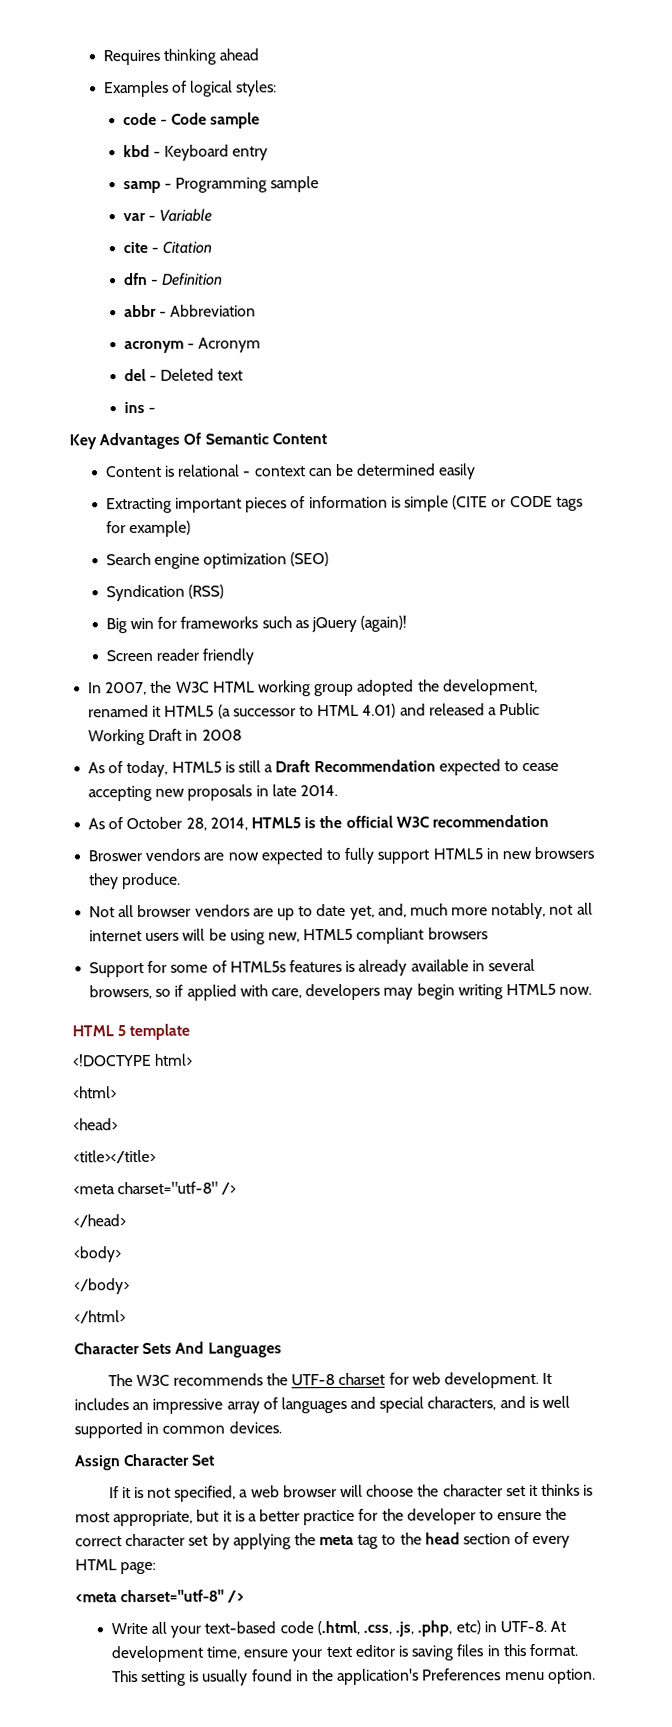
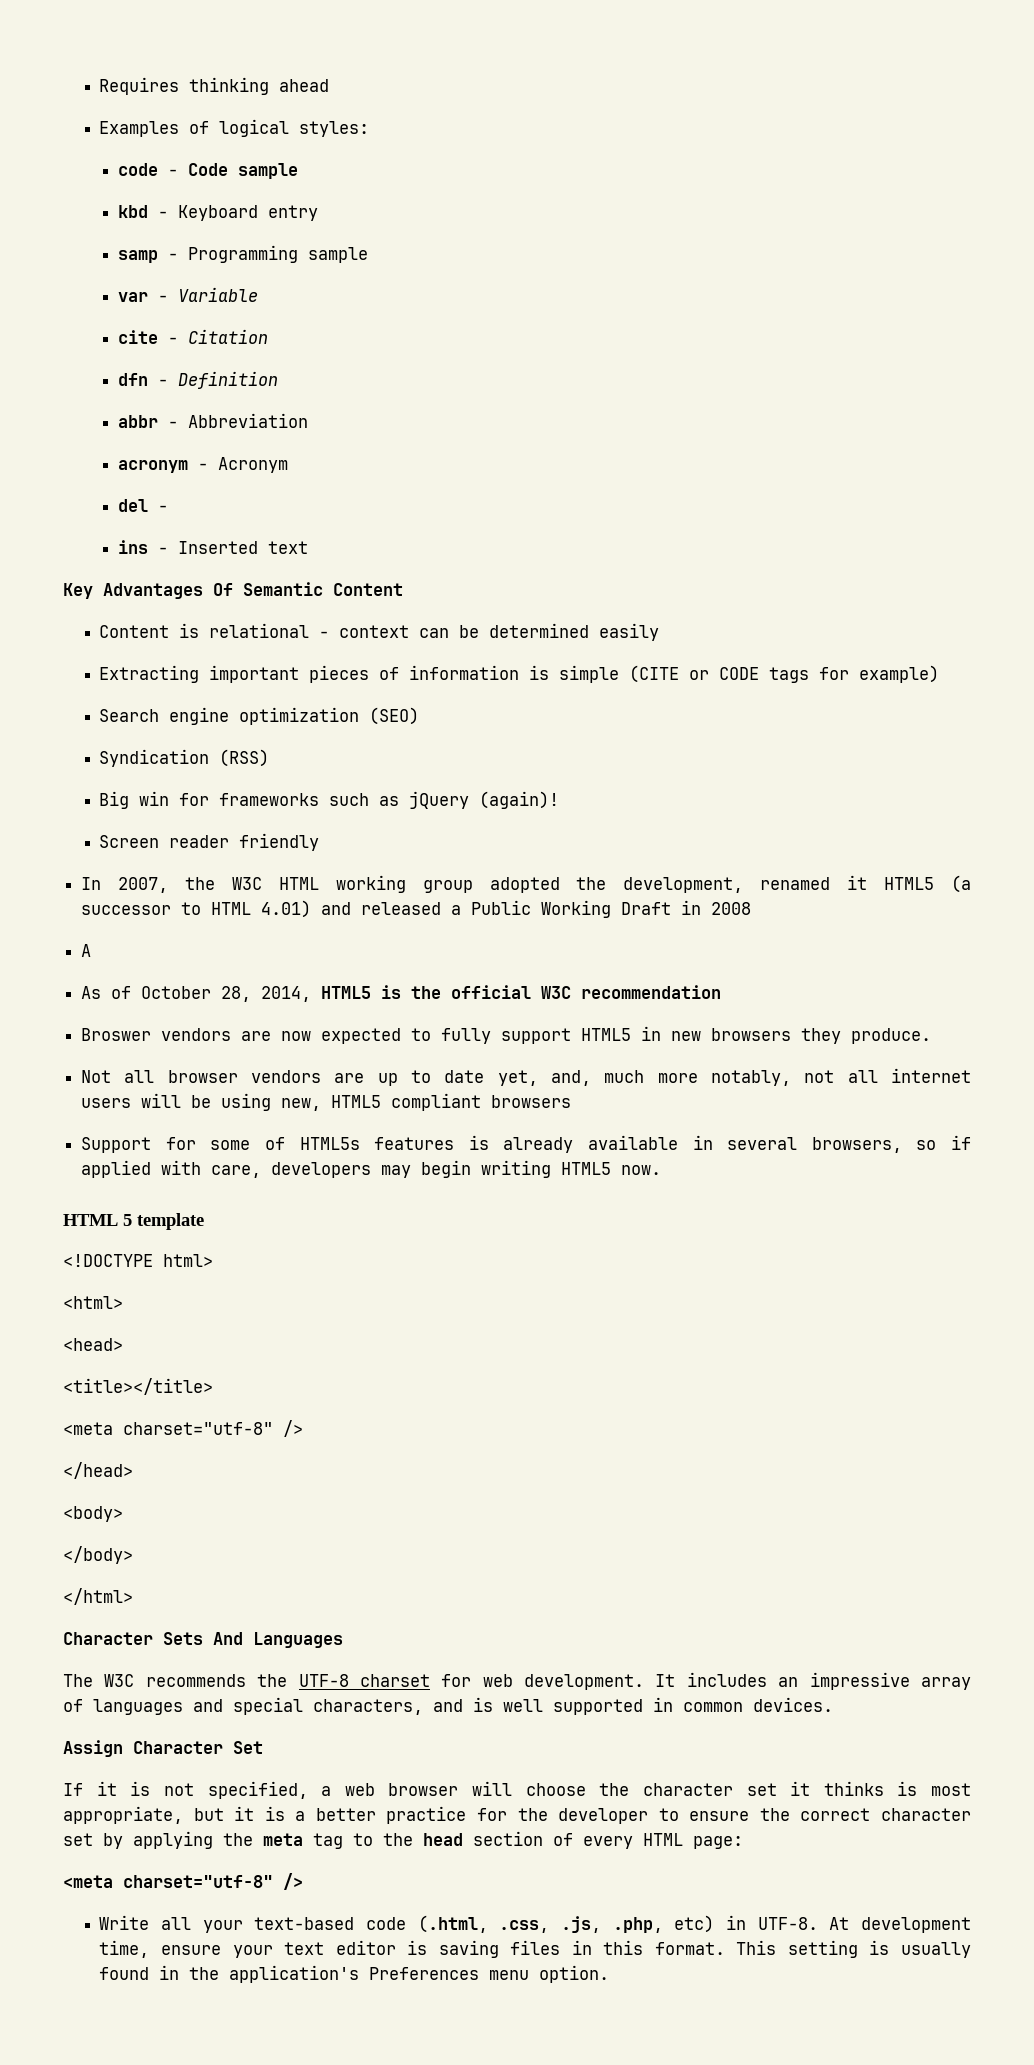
[160,368,244,381] Deleted text -> (168, 508) none
(156, 410) none -> [177,541,308,554] Inserted text
[88,759,560,778] [88,784,338,802] As of today, HTML5 is still a Draft Recommendation expected to cease accepting new proposals in late 2014. -> [81,944,92,957] A

